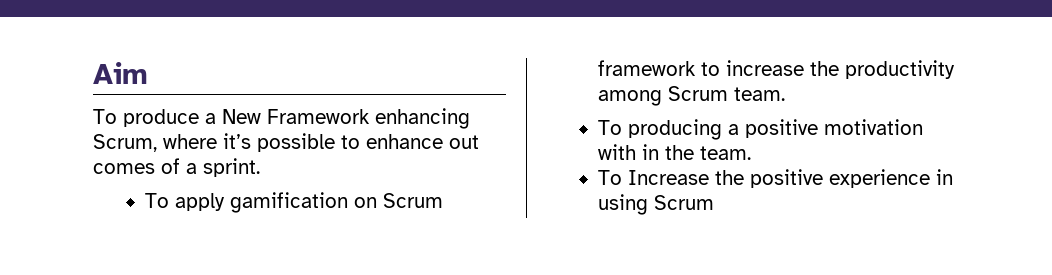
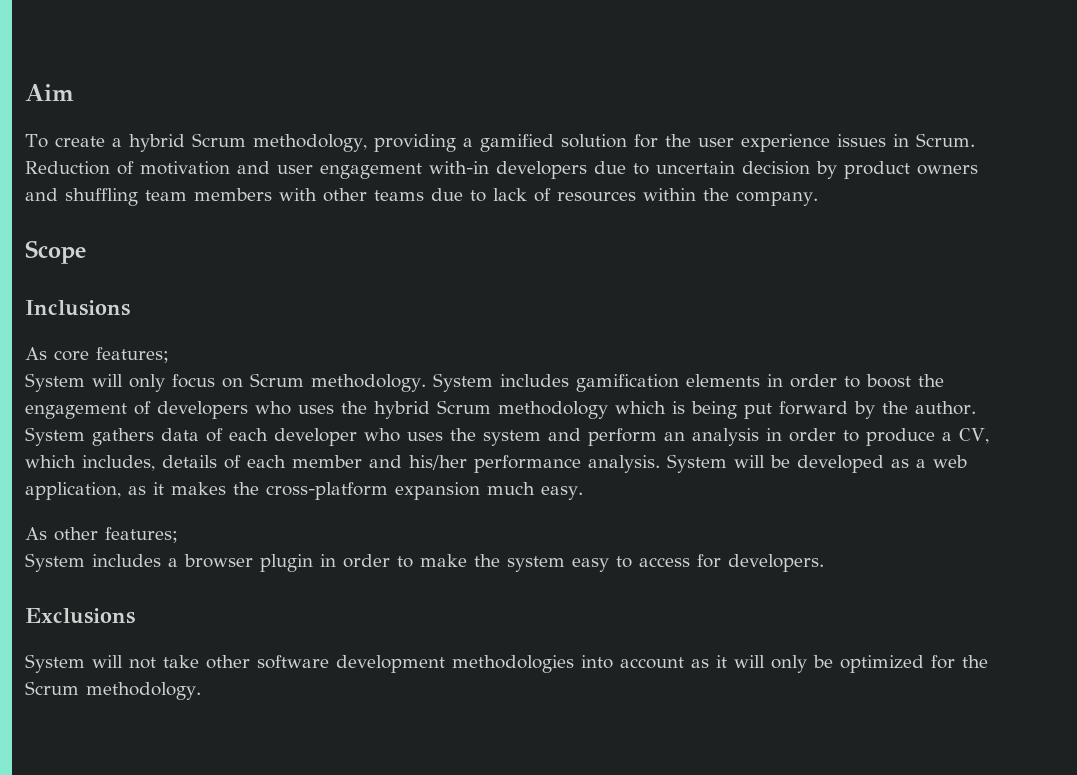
[123,108,470,129] [93,133,479,152] [93,158,260,177] [145,192,444,213] [598,60,956,79] [598,86,786,106] [598,119,924,140] [598,144,752,160] [598,169,954,188] [598,194,715,215] produce a New Framework enhancing Scrum, where it’s possible to enhance out comes of a sprint. // To apply gamification on Scrum framework to increase the productivity among Scrum team. // To producing a positive motivation with in the team. // To Increase the positive experience in using Scrum -> [54,133,975,152] [25,161,978,179] [25,188,818,206] [25,240,86,264] [25,300,130,316] [25,347,169,363] [25,373,944,392] [25,400,976,419] [25,427,989,446] [25,454,967,473] [25,482,583,500] [25,527,178,543] [25,553,824,572] [25,608,135,624] [25,654,988,673] [25,681,201,700] create a hybrid Scrum methodology, providing a gamified solution for the user experience issues in Scrum. Reduction of motivation and user engagement with-in developers due to uncertain decision by product owners and shuffling team members with other teams due to lack of resources within the company. // Scope // Inclusions // As core features; // System will only focus on Scrum methodology. System includes gamification elements in order to boost the engagement of developers who uses the hybrid Scrum methodology which is being put forward by the author. System gathers data of each developer who uses the system and perform an analysis in order to produce a CV, which includes, details of each member and his/her performance analysis. System will be developed as a web application, as it makes the cross-platform expansion much easy. // As other features; // System includes a browser plugin in order to make the system easy to access for developers. // Exclusions // System will not take other software development methodologies into account as it will only be optimized for the Scrum methodology.

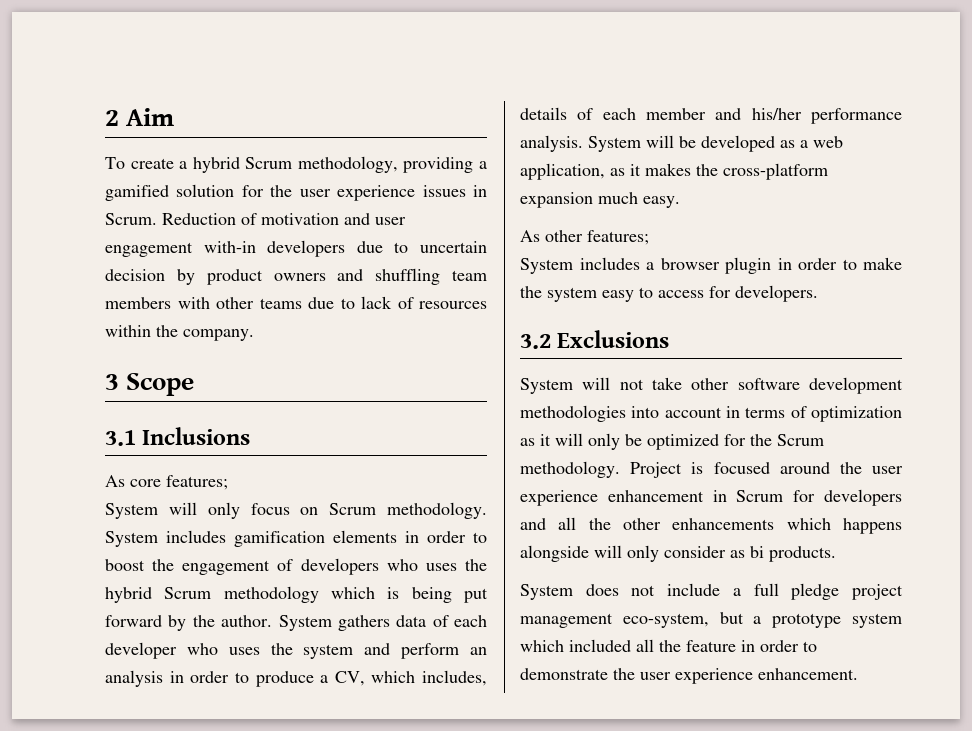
(25, 92) none -> [105,110,119,126] 2
(818, 198) none -> [105,374,119,390] 3
(86, 252) none -> [105,430,136,446] 3.1
(824, 563) none -> [520,334,551,349] 3.2
(684, 663) none -> [726,406,902,422] in terms of optimization
(201, 691) none -> [630,462,903,478] [520,489,902,506] [520,517,902,534] [520,545,836,562] [520,583,903,600] [520,612,902,628] [520,639,817,652] [520,668,858,684] Project is focused around the user experience enhancement in Scrum for developers and all the other enhancements which happens alongside will only consider as bi products. // System does not include a full pledge project management eco-system, but a prototype system which included all the feature in order to demonstrate the user experience enhancement.

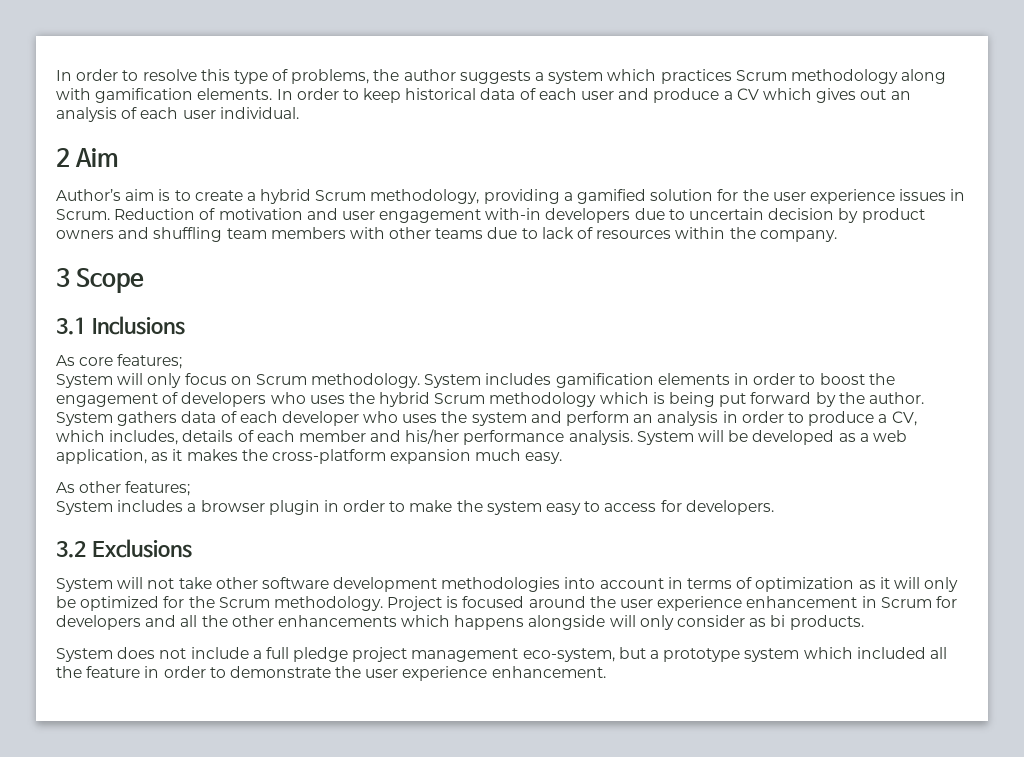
[105,108,175,126] [105,157,125,169] 2 Aim // To -> [56,69,947,84] [56,88,911,103] [56,107,299,122] [56,148,119,167] [56,189,191,201] In order to resolve this type of problems, the author suggests a system which practices Scrum methodology along with gamification elements. In order to keep historical data of each user and produce a CV which gives out an analysis of each user individual. // 2 Aim // Author’s aim is to

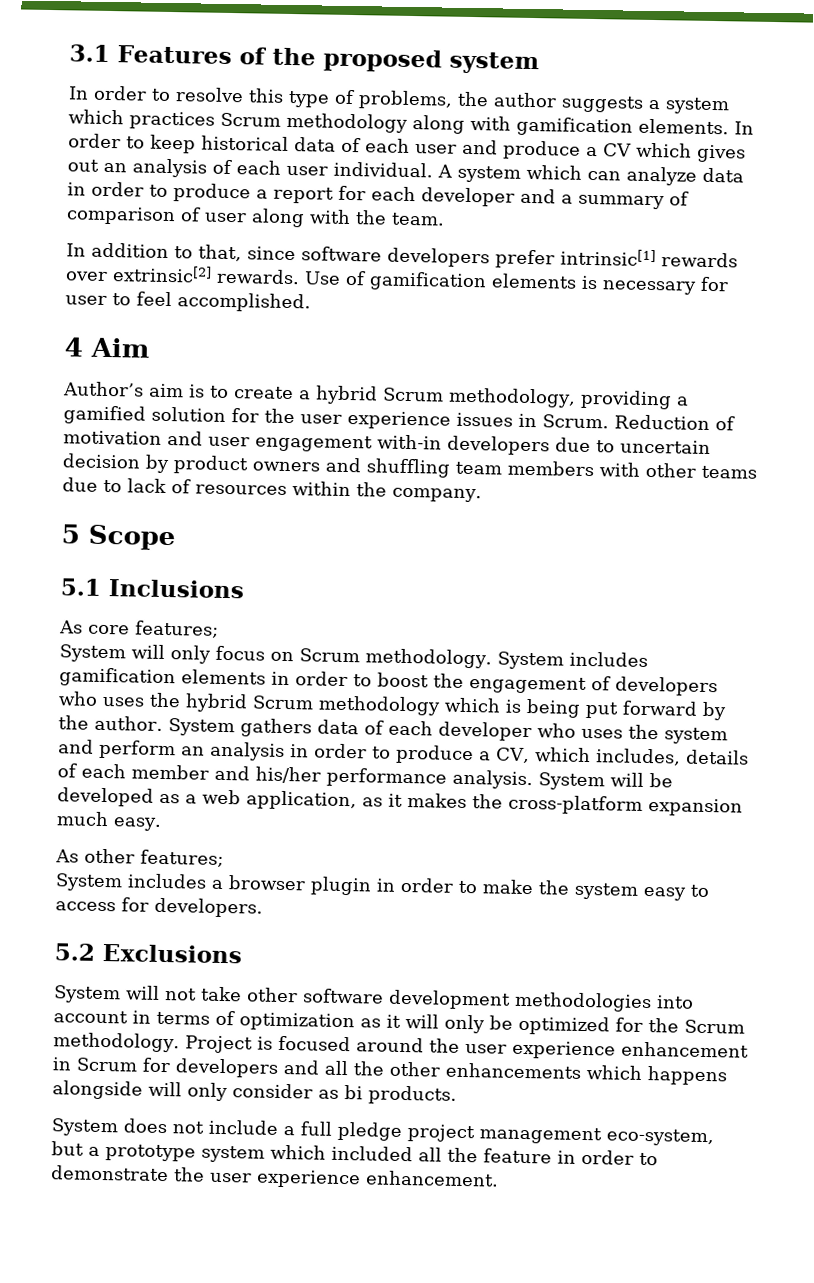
(56, 75) none -> [69,44,539,75] 3.1 Features of the proposed system //
[56,148,70,167] // 2 -> [437,164,744,186] [67,181,689,210] [66,206,445,228] [66,242,738,269] [65,265,729,295] [65,291,311,313] [64,337,83,357] A system which can analyze data in order to produce a report for each developer and a summary of comparison of user along with the team. // In addition to that, since software developers prefer intrinsic[1] rewards over extrinsic[2] rewards. Use of gamification elements is necessary for user to feel accomplished. // 4
[56,268,70,287] 3 -> [61,524,80,544] 5
[56,317,86,335] 3.1 -> [60,578,101,596] 5.1
[56,541,86,558] 3.2 -> [54,943,95,961] 5.2

